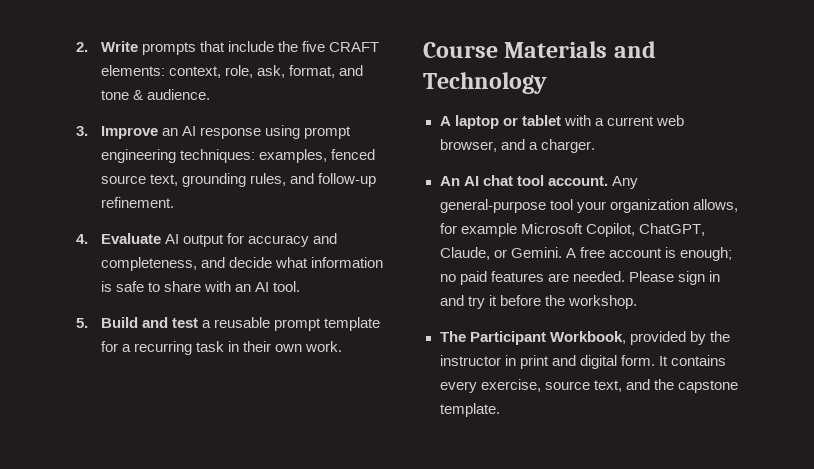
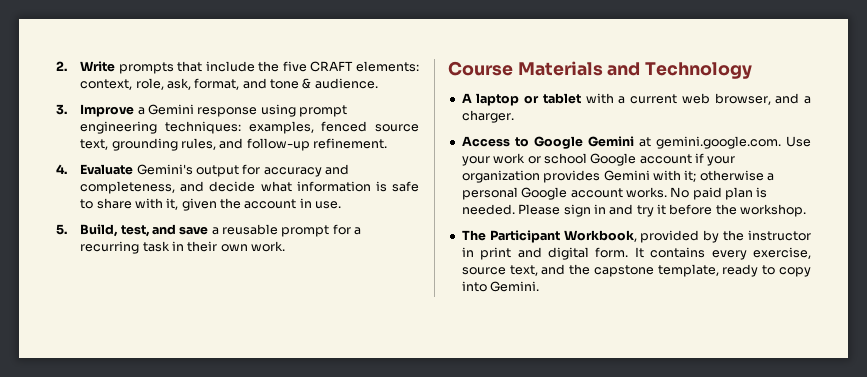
[161,126,196,136] an AI -> [137,104,194,115] a Gemini
[164,234,179,244] AI -> [136,164,193,175] Gemini's
[234,281,300,292] [76,317,198,328] an AI tool. // 5. Build and test -> [166,198,342,211] [56,224,209,237] it, given the account in use. // 5. Build, test, and save
[323,317,380,331] template -> (330, 231) none
[439,175,638,189] [439,199,738,213] [439,223,705,237] [439,247,732,261] [439,271,569,285] An AI chat tool account. Any general-purpose tool your organization allows, for example Microsoft Copilot, ChatGPT, Claude, or Gemini. A free account is enough; no paid features are -> [461,136,811,149] [461,153,736,166] [461,170,774,183] [461,187,768,200] Access to Google Gemini at gemini.google.com. Use your work or school Google account if your organization provides Gemini with it; otherwise a personal Google account works. No paid plan is
[439,403,500,417] template. -> [657,264,811,277] [461,281,540,292] template, ready to copy into Gemini.

